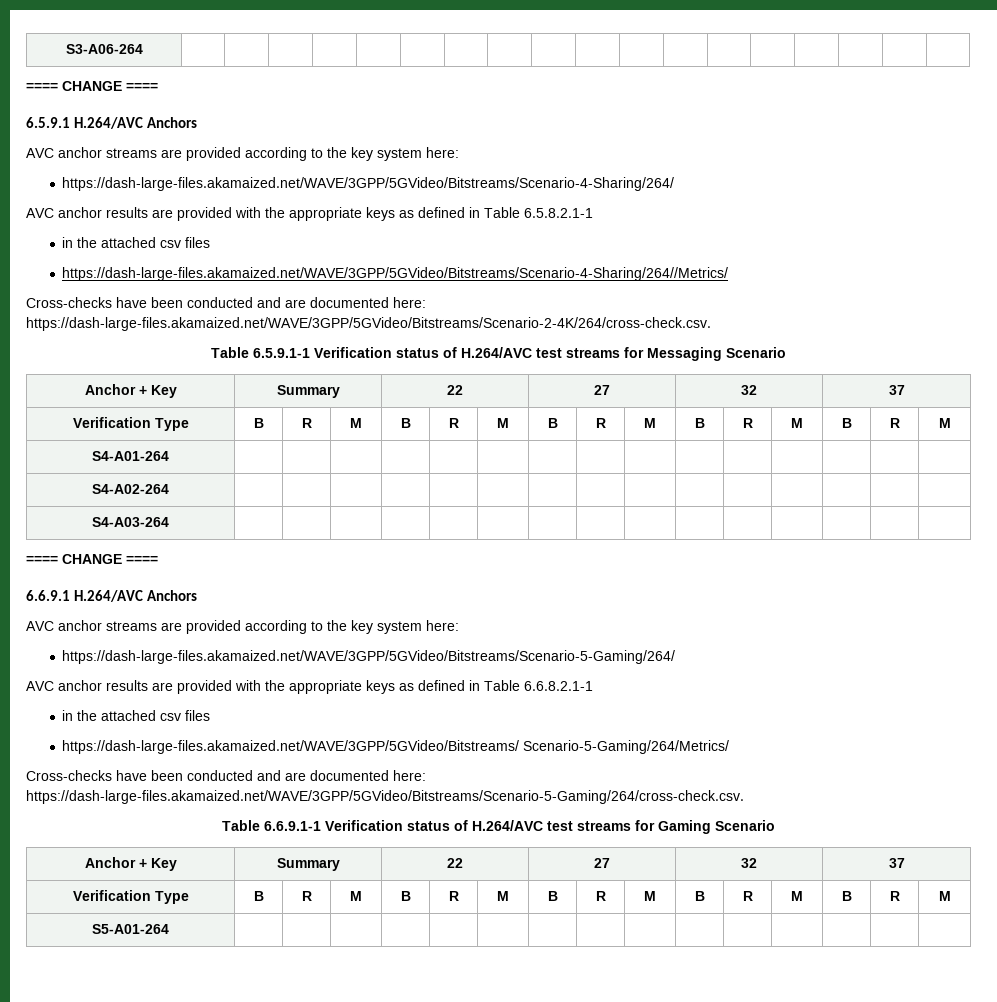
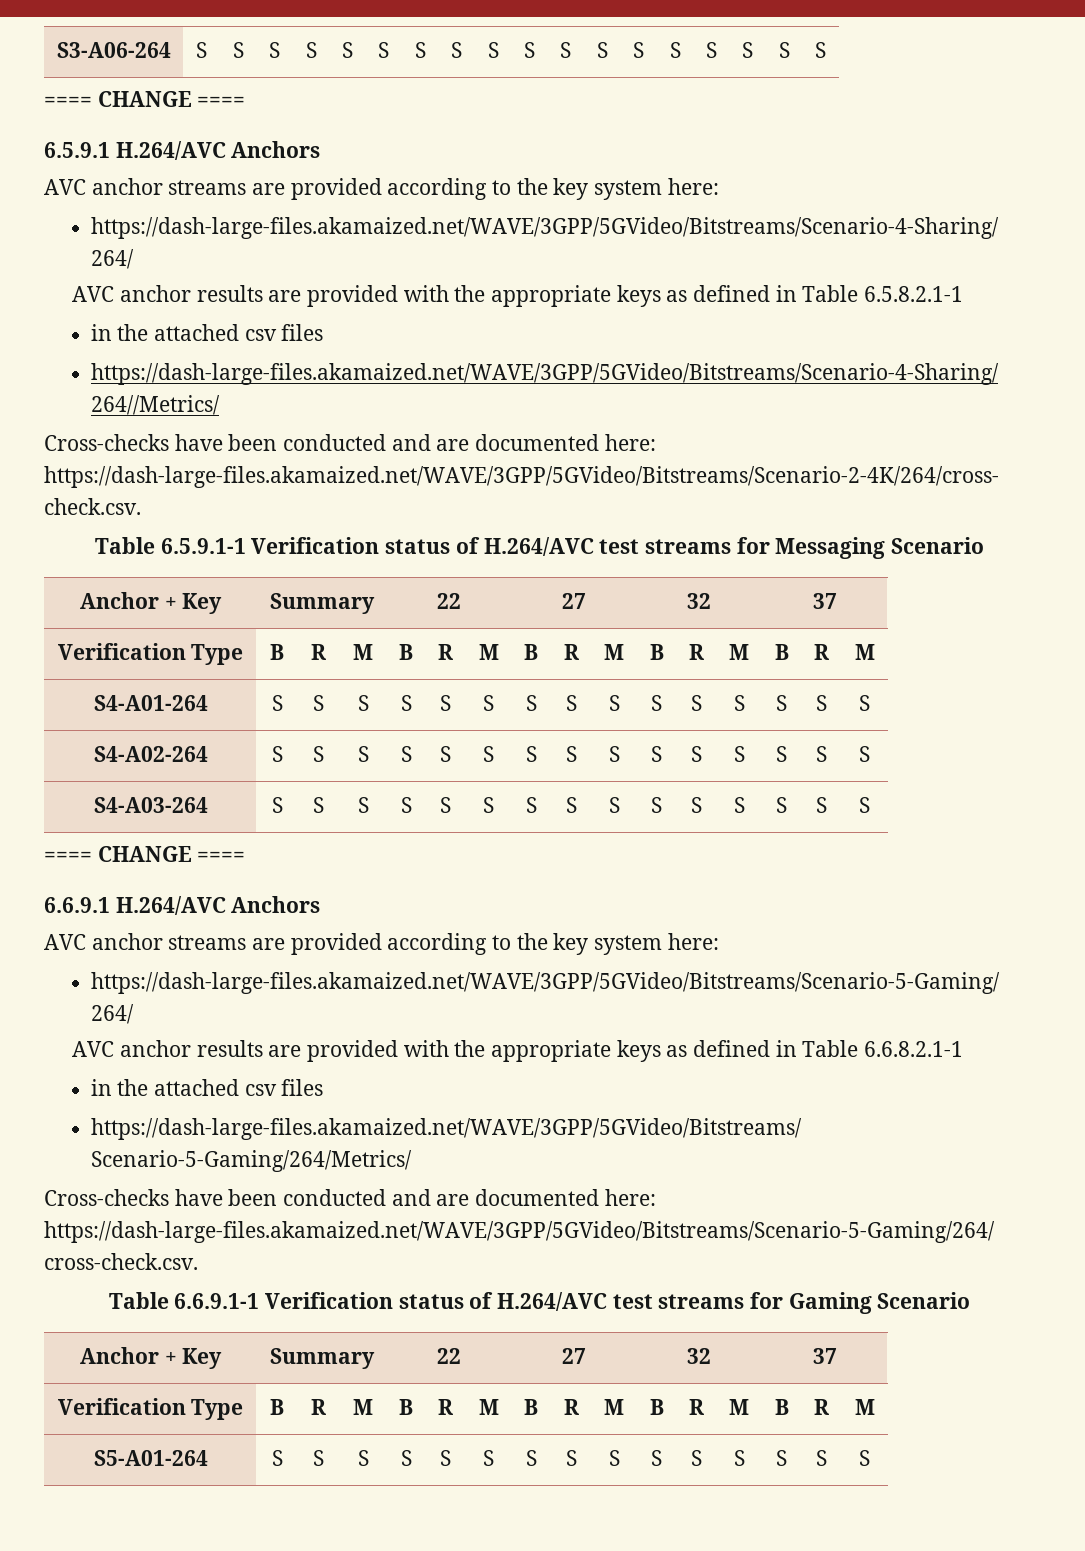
(143, 49) | | | | | | | | | | | | | | | | | -> [196,42,207,58] [232,42,244,58] [269,42,280,58] [305,42,317,58] [342,42,353,58] [378,42,389,58] [414,42,426,58] [451,42,462,58] [487,42,499,58] [524,42,535,58] [560,42,571,58] [596,42,608,58] [633,42,644,58] [669,42,681,58] [706,42,717,58] [742,42,753,58] [778,42,790,58] [815,42,826,58] S | S | S | S | S | S | S | S | S | S | S | S | S | S | S | S | S | S
[92,484,169,494] [92,517,169,527] | | | | | | | | | | | | | | // S4-A02-264 | | | | | | | | | | | | | | | // S4-A03-264 | | | | | | | | | | | | | | | -> [271,695,283,711] [313,695,324,711] [357,695,369,711] [400,695,412,711] [440,695,451,711] [483,695,494,711] [525,695,537,711] [565,695,577,711] [608,695,620,711] [651,695,662,711] [691,695,702,711] [733,695,745,711] [776,695,787,711] [816,695,827,711] [859,695,870,711] [93,746,208,762] [271,746,283,762] [313,746,324,762] [357,746,369,762] [400,746,412,762] [440,746,451,762] [483,746,494,762] [525,746,537,762] [565,746,577,762] [608,746,620,762] [651,746,662,762] [691,746,702,762] [733,746,745,762] [776,746,787,762] [816,746,827,762] [859,746,870,762] [93,797,208,813] [271,797,283,813] [313,797,324,813] [357,797,369,813] [400,797,412,813] [440,797,451,813] [483,797,494,813] [525,797,537,813] [565,797,577,813] [608,797,620,813] [651,797,662,813] [691,797,702,813] [733,797,745,813] [776,797,787,813] [816,797,827,813] [859,797,870,813] S | S | S | S | S | S | S | S | S | S | S | S | S | S | S // S4-A02-264 | S | S | S | S | S | S | S | S | S | S | S | S | S | S | S // S4-A03-264 | S | S | S | S | S | S | S | S | S | S | S | S | S | S | S
(169, 929) | | | | | | | | | | | | | | -> [271,1450,283,1466] [313,1450,324,1466] [357,1450,369,1466] [400,1450,412,1466] [440,1450,451,1466] [483,1450,494,1466] [525,1450,537,1466] [565,1450,577,1466] [608,1450,620,1466] [651,1450,662,1466] [691,1450,702,1466] [733,1450,745,1466] [776,1450,787,1466] [816,1450,827,1466] [859,1450,870,1466] S | S | S | S | S | S | S | S | S | S | S | S | S | S | S

